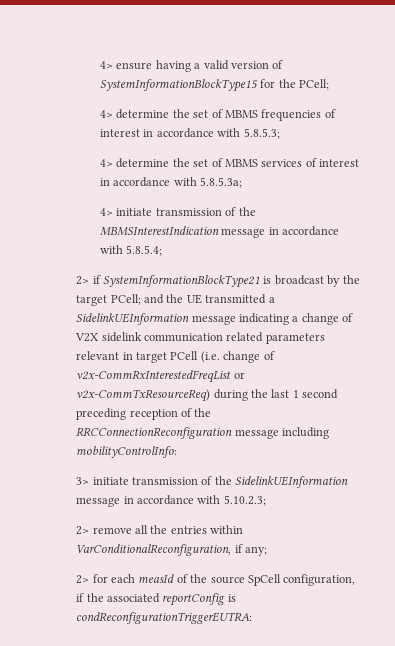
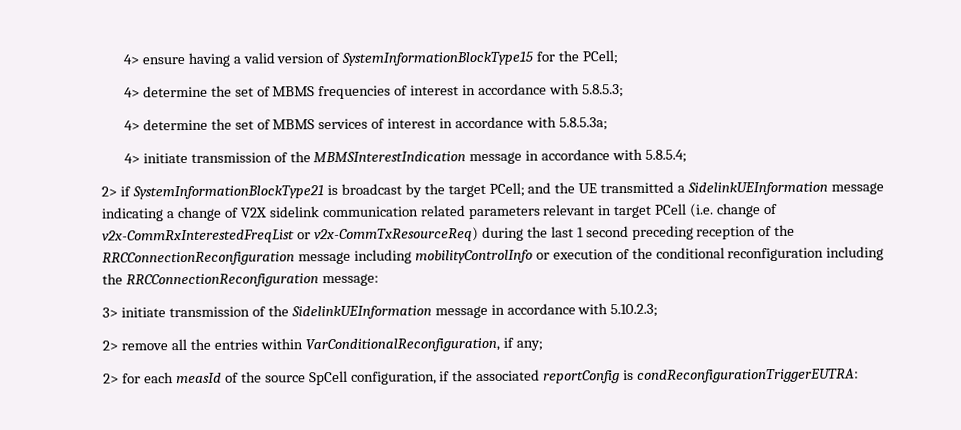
[76,446,178,458] mobilityControlInfo: -> [414,246,885,264] [102,273,380,288] mobilityControlInfo or execution of the conditional reconfiguration including the RRCConnectionReconfiguration message:

